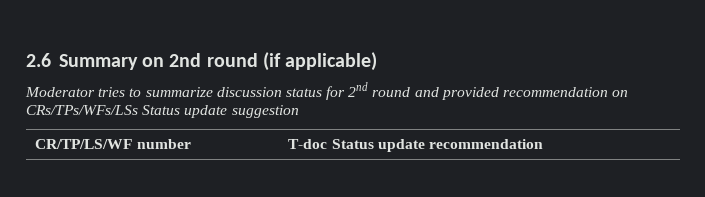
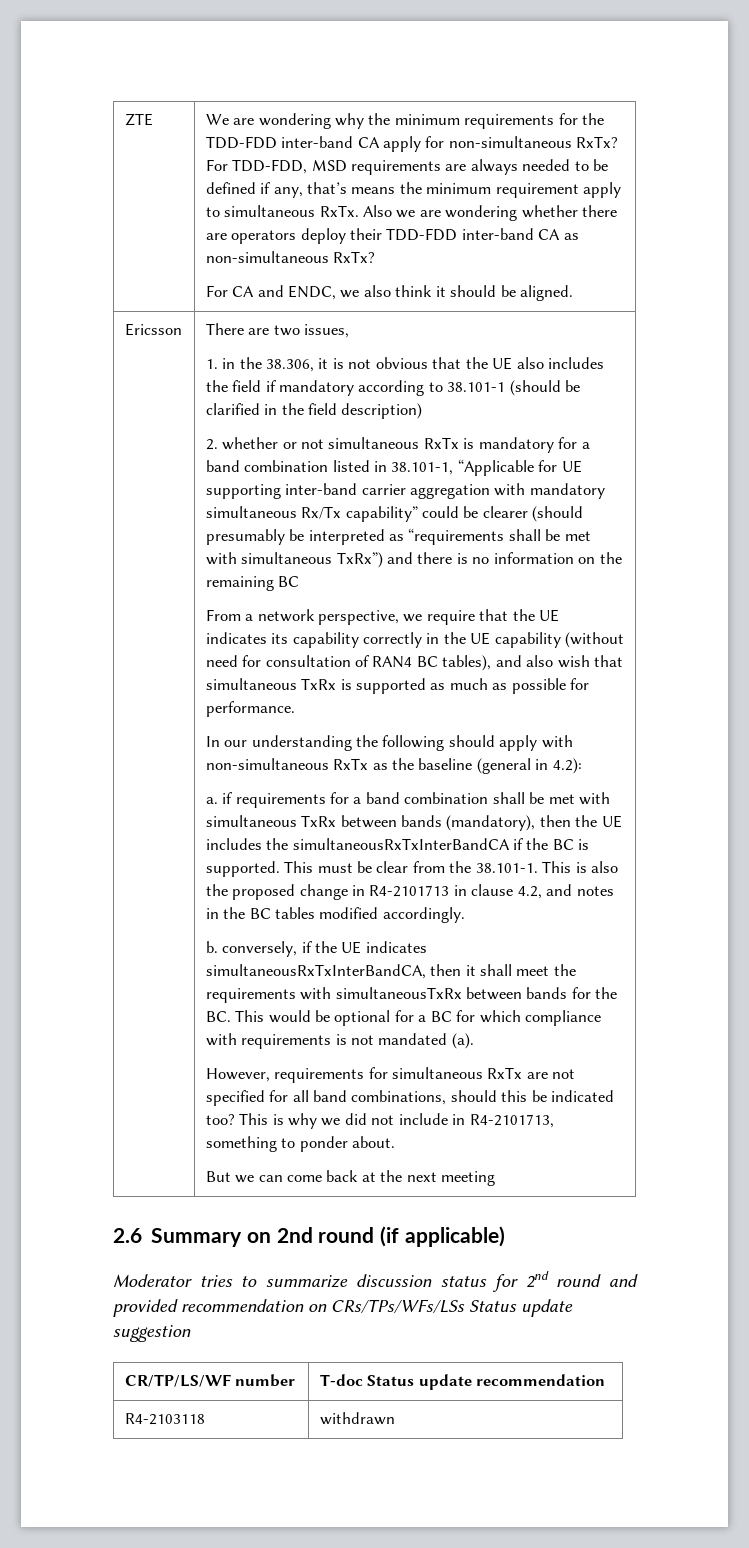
(26, 60) none -> [124,113,153,126] [205,113,605,129] [205,136,619,152] [205,159,609,175] [205,182,622,198] [205,205,618,221] [205,228,579,244] [205,251,376,263] [205,285,574,301] [124,323,182,336] [205,323,349,338] [205,357,605,372] [205,380,581,396] [205,403,423,419] [205,437,590,453] [205,459,582,476] [205,483,605,499] [205,506,584,522] [205,528,591,545] [205,552,622,568] [205,576,300,591] [205,609,560,625] [205,632,625,648] [205,655,624,671] [205,678,590,694] [205,701,295,717] [205,735,573,751] [205,758,582,774] [205,792,611,808] [205,815,622,831] [205,838,590,850] [205,861,619,877] [205,884,614,900] [205,907,465,923] [205,941,427,957] [205,964,576,979] [205,987,618,1003] [205,1010,602,1026] [205,1033,474,1049] [205,1067,576,1083] [205,1090,615,1106] [205,1113,554,1129] [205,1136,395,1152] [205,1170,496,1186] ZTE | We are wondering why the minimum requirements for the TDD-FDD inter-band CA apply for non-simultaneous RxTx? For TDD-FDD, MSD requirements are always needed to be defined if any, that’s means the minimum requirement apply to simultaneous RxTx. Also we are wondering whether there are operators deploy their TDD-FDD inter-band CA as non-simultaneous RxTx? // For CA and ENDC, we also think it should be aligned. // Ericsson | There are two issues, // 1. in the 38.306, it is not obvious that the UE also includes the field if mandatory according to 38.101-1 (should be clarified in the field description) // 2. whether or not simultaneous RxTx is mandatory for a band combination listed in 38.101-1, “Applicable for UE supporting inter-band carrier aggregation with mandatory simultaneous Rx/Tx capability” could be clearer (should presumably be interpreted as “requirements shall be met with simultaneous TxRx”) and there is no information on the remaining BC // From a network perspective, we require that the UE indicates its capability correctly in the UE capability (without need for consultation of RAN4 BC tables), and also wish that simultaneous TxRx is supported as much as possible for performance. // In our understanding the following should apply with non-simultaneous RxTx as the baseline (general in 4.2): // a. if requirements for a band combination shall be met with simultaneous TxRx between bands (mandatory), then the UE includes the simultaneousRxTxInterBandCA if the BC is supported. This must be clear from the 38.101-1. This is also the proposed change in R4-2101713 in clause 4.2, and notes in the BC tables modified accordingly. // b. conversely, if the UE indicates simultaneousRxTxInterBandCA, then it shall meet the requirements with simultaneousTxRx between bands for the BC. This would be optional for a BC for which compliance with requirements is not mandated (a). // However, requirements for simultaneous RxTx are not specified for all band combinations, should this be indicated too? This is why we did not include in R4-2101713, something to ponder about. // But we can come back at the next meeting //
(543, 144) none -> [124,1413,205,1425] [319,1412,395,1425] // R4-2103118 | withdrawn

